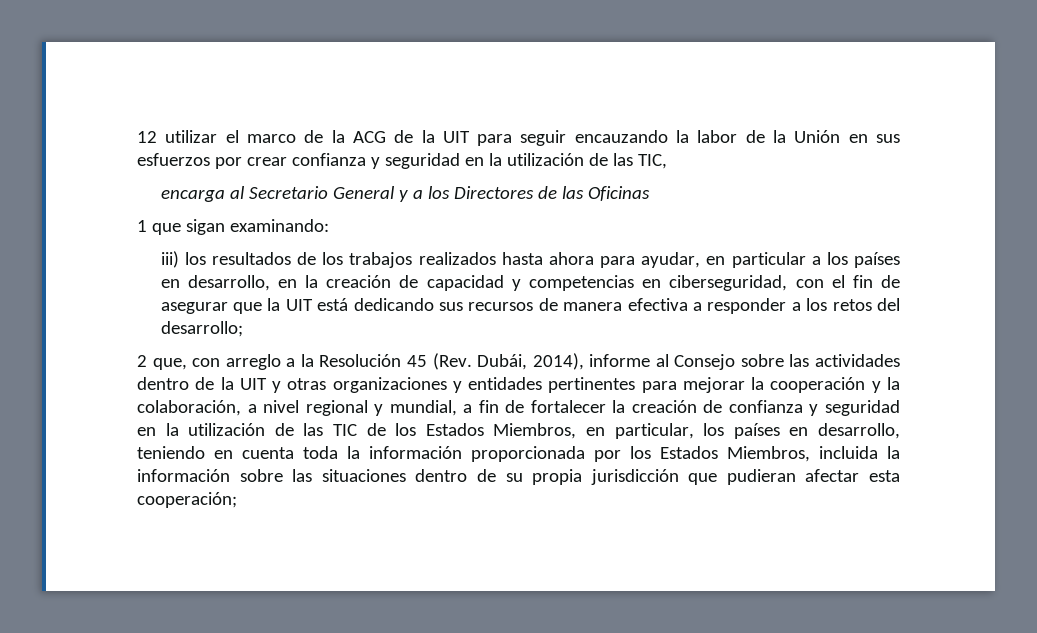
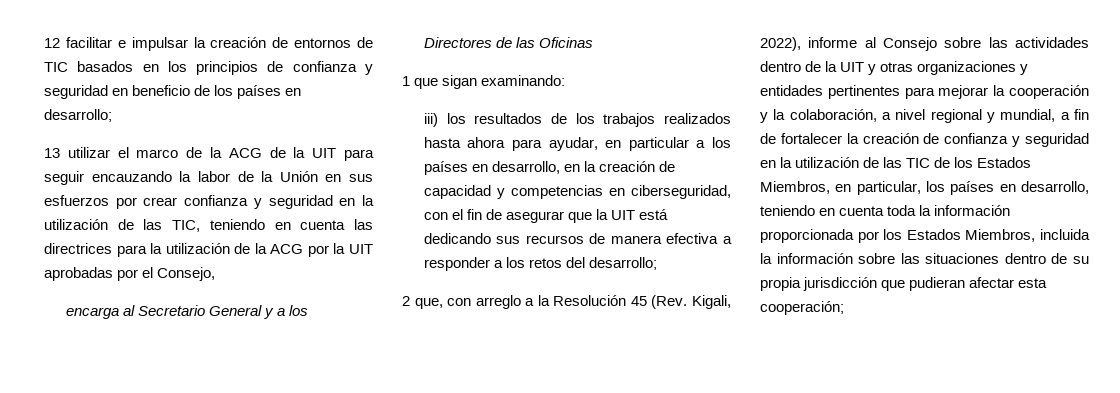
(157, 137) none -> [65,37,373,51] [44,61,373,75] [44,85,302,99] [44,109,112,122] [44,148,60,158] facilitar e impulsar la creación de entornos de TIC basados en los principios de confianza y seguridad en beneficio de los países en desarrollo; // 13
(667, 161) none -> [209,219,373,230] [44,243,373,257] [44,267,216,281] teniendo en cuenta las directrices para la utilización de la ACG por la UIT aprobadas por el Consejo,
[477,353,584,370] Dubái, 2014), -> [692,295,731,309] [760,37,801,51] Kigali, 2022),

